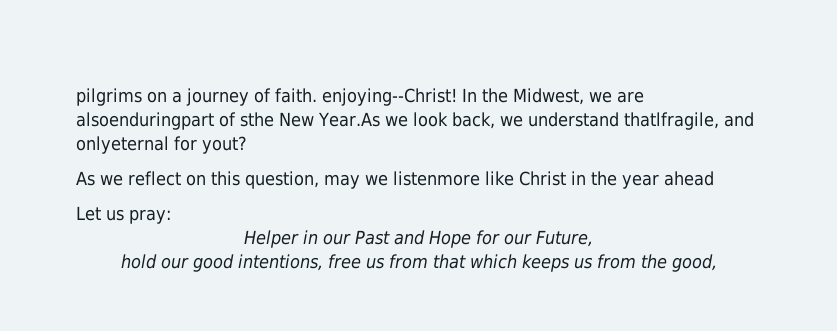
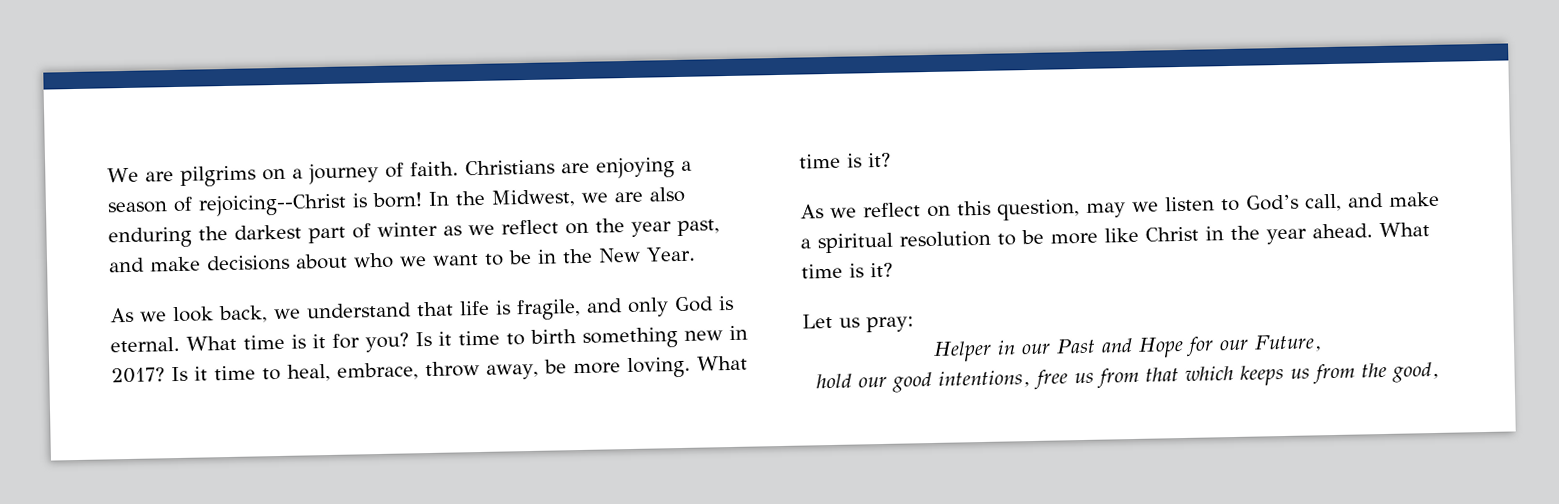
(76, 97) none -> [107,167,174,183] We are
[322,88,457,106] enjoying--Christ! -> [464,157,692,179] [107,192,423,217] Christians are enjoying a season of rejoicing--Christ is born!
[76,112,380,130] alsoenduringpart of sthe New Year.As -> [649,186,685,203] [108,218,720,249] [108,246,696,273] [109,307,134,323] also enduring the darkest part of winter as we reflect on the year past, and make decisions about who we want to be in the New Year. // As
[623,112,754,130] [76,136,247,154] thatlfragile, and onlyeternal for yout? -> [416,295,734,321] [110,325,748,353] [111,355,748,384] [799,152,891,169] that life is fragile, and only God is eternal. What time is it for you? Is it time to birth something new in 2017? Is it time to heal, embrace, throw away, be more loving. What time is it?
[393,171,480,186] listenmore -> [1164,191,1440,212] [800,229,1098,254] listen to God’s call, and make a spiritual resolution to be more
[664,171,714,186] ahead -> [1312,222,1430,239] [801,262,893,279] ahead. What time is it?

